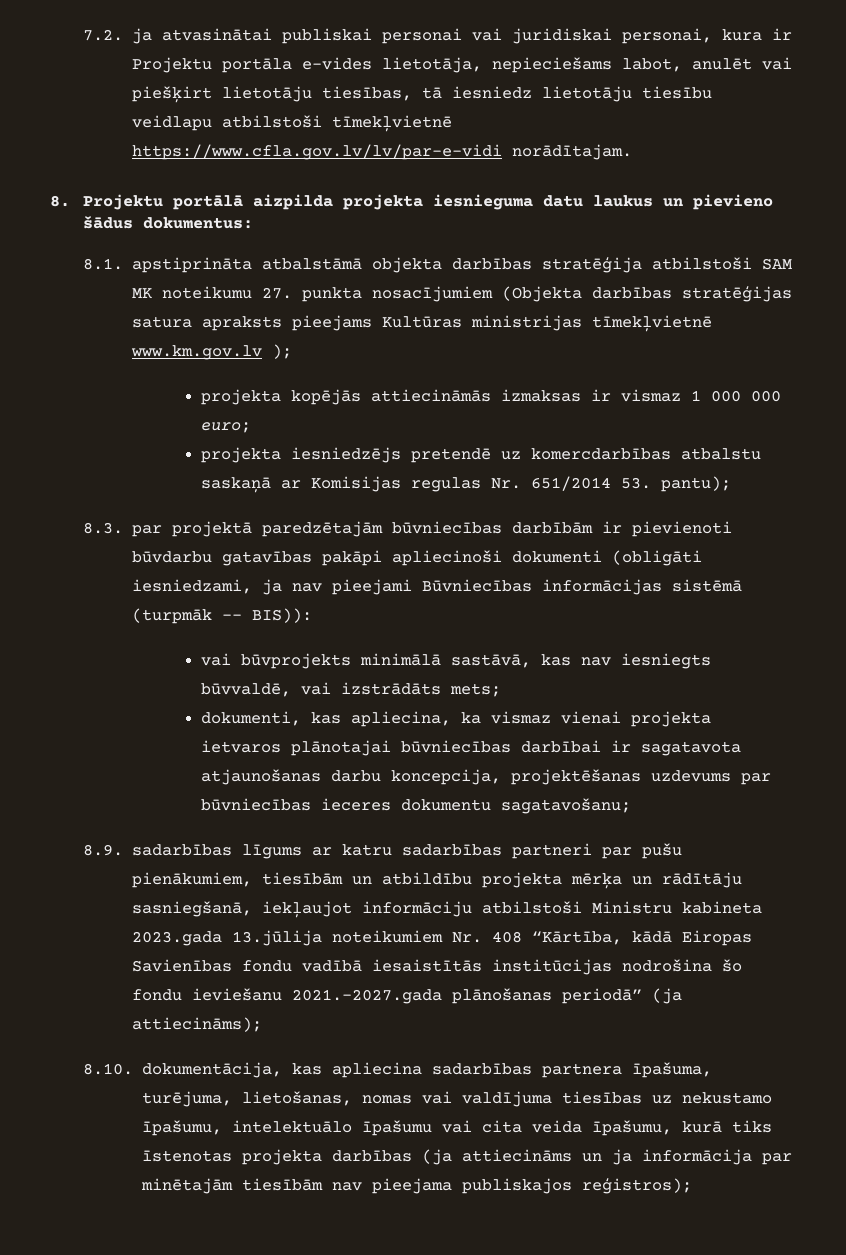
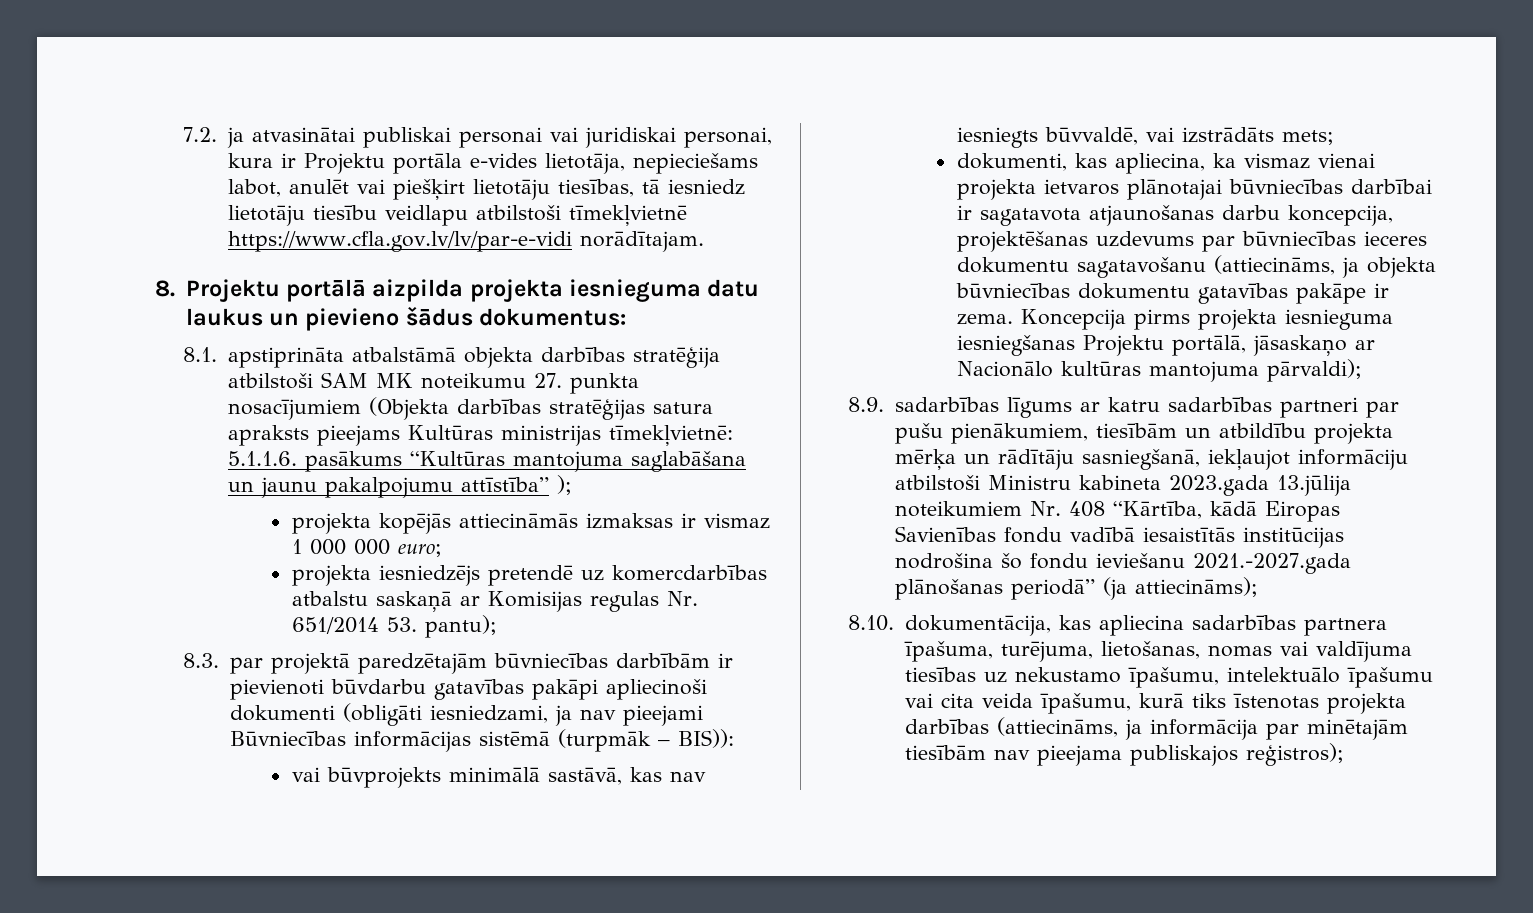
[591,315,712,332] [130,345,262,360] tīmekļvietnē www.km.gov.lv -> [609,425,734,446] [228,451,747,472] [228,477,550,498] tīmekļvietnē: 5.1.1.6. pasākums “Kultūras mantojuma saglabāšana un jaunu pakalpojumu attīstība”
[221,614,242,620] -– -> [658,740,671,746] –
[501,798,632,814] sagatavošanu; -> [1076,255,1436,278] [955,283,1389,304] [956,309,1393,330] [956,335,1375,356] [956,359,1362,382] sagatavošanu (attiecināms, ja objekta būvniecības dokumentu gatavības pakāpe ir zema. Koncepcija pirms projekta iesnieguma iesniegšanas Projektu portālā, jāsaskaņo ar Nacionālo kultūras mantojuma pārvaldi);
[421,1149,602,1165] (ja attiecināms un -> [997,717,1119,737] (attiecināms,

